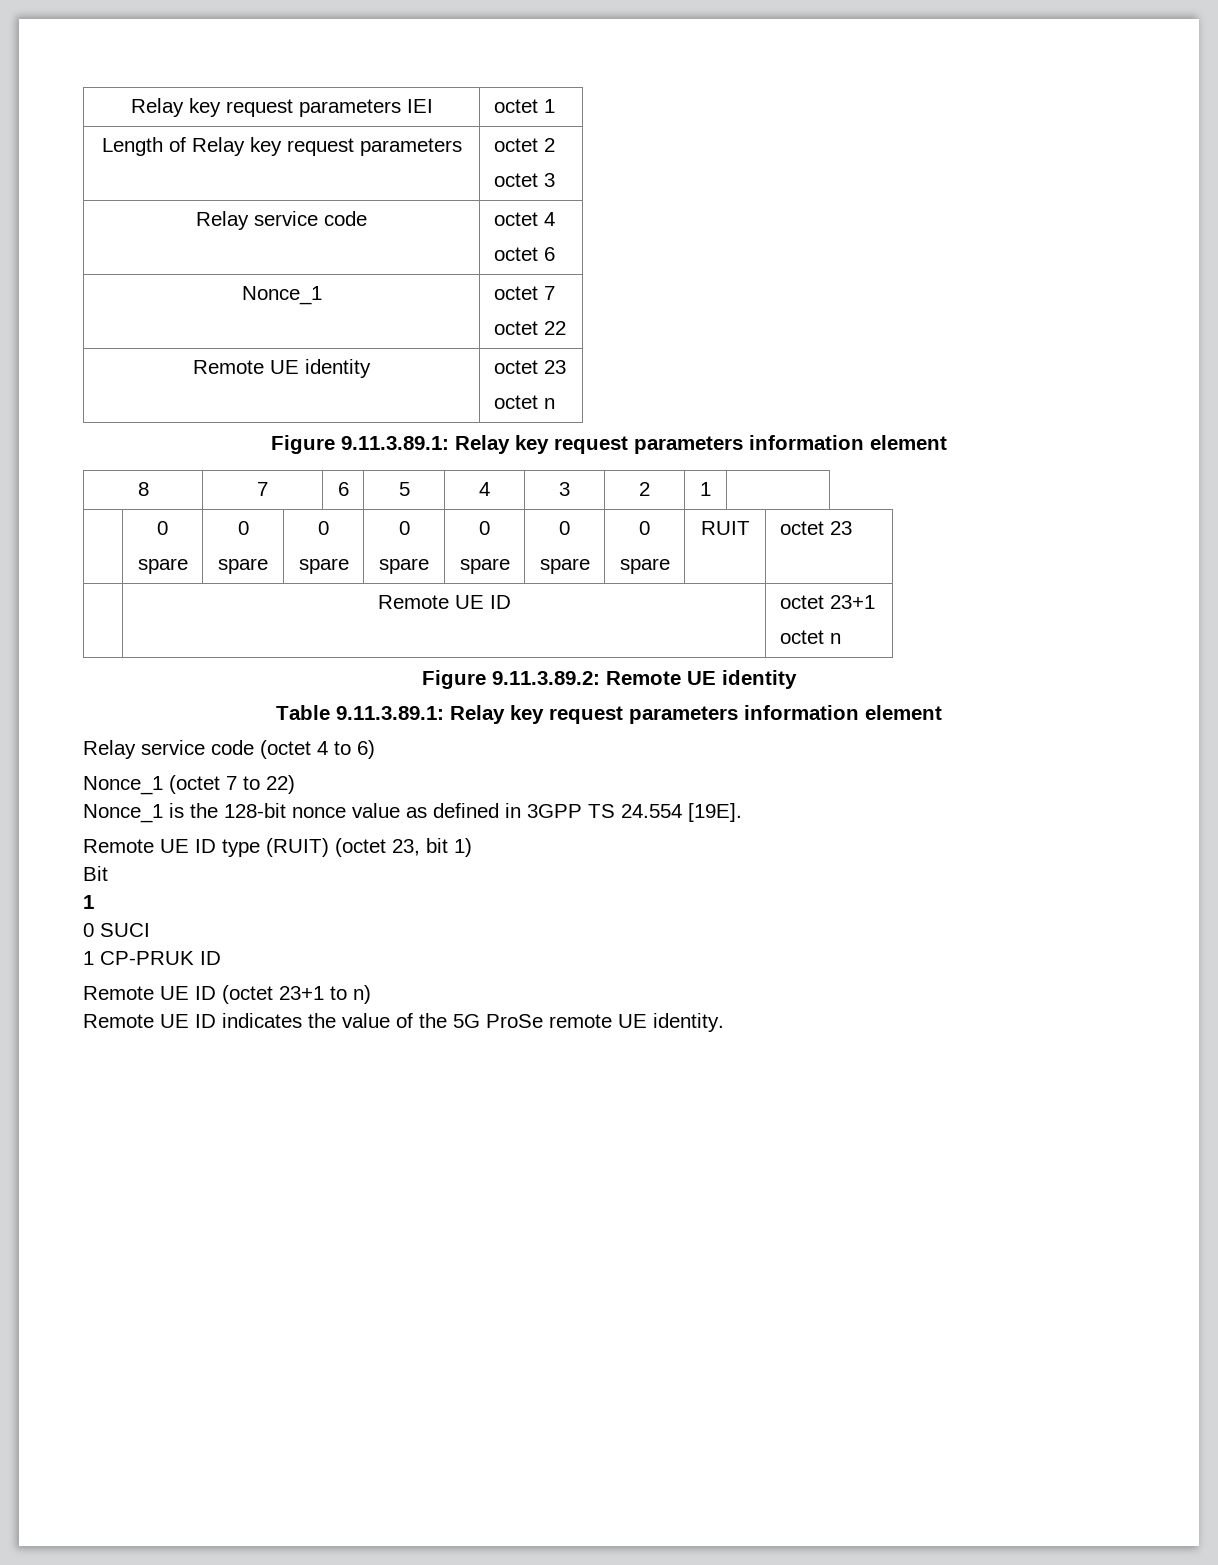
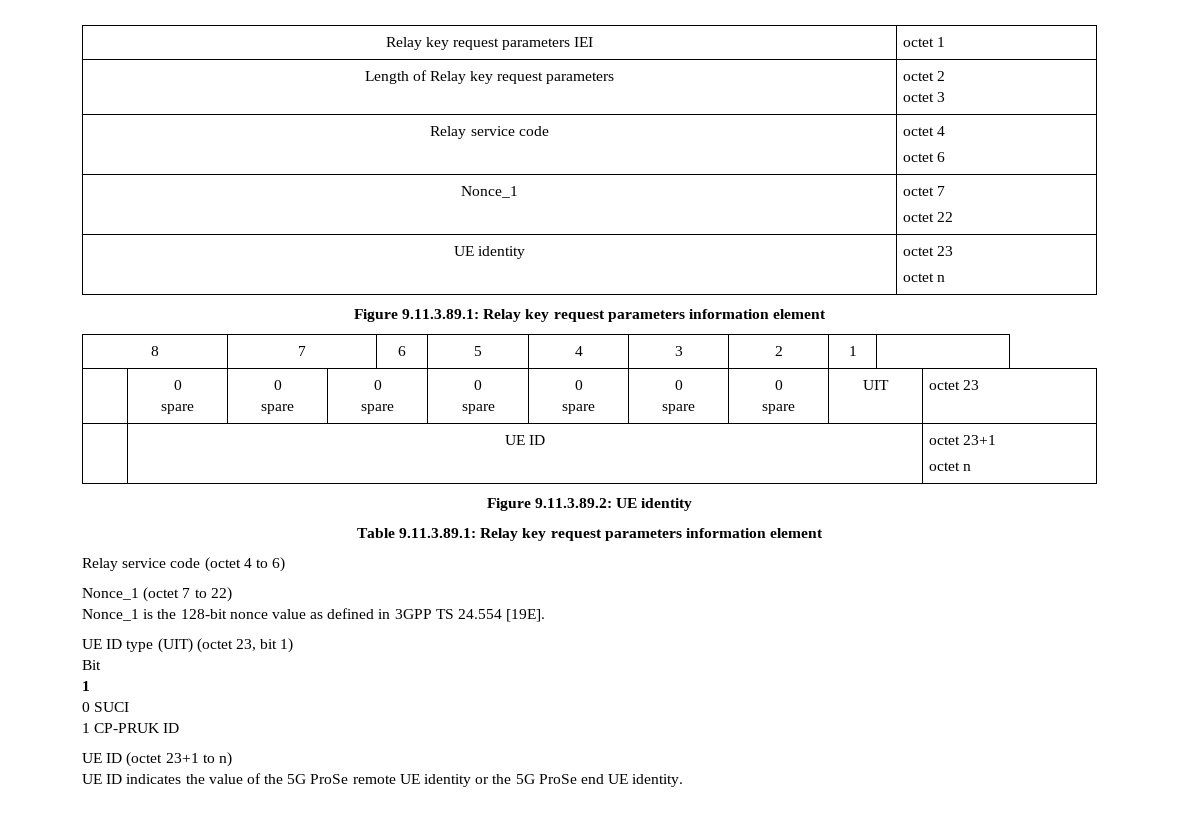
[193,360,264,374] Remote -> (954, 217) none
[700,521,750,535] RUIT -> [863,380,889,390] UIT
[377,595,449,609] Remote -> (980, 385) none
[606,671,681,685] Remote -> (612, 503) none
[83,839,154,853] Remote -> (546, 615) none
[266,838,329,857] (RUIT) -> [157,638,193,653] (UIT)
[83,986,154,1000] Remote -> (180, 728) none
[83,1014,154,1028] Remote -> (232, 759) none
(647, 1021) none -> [424,774,629,787] identity or the 5G ProSe end UE

